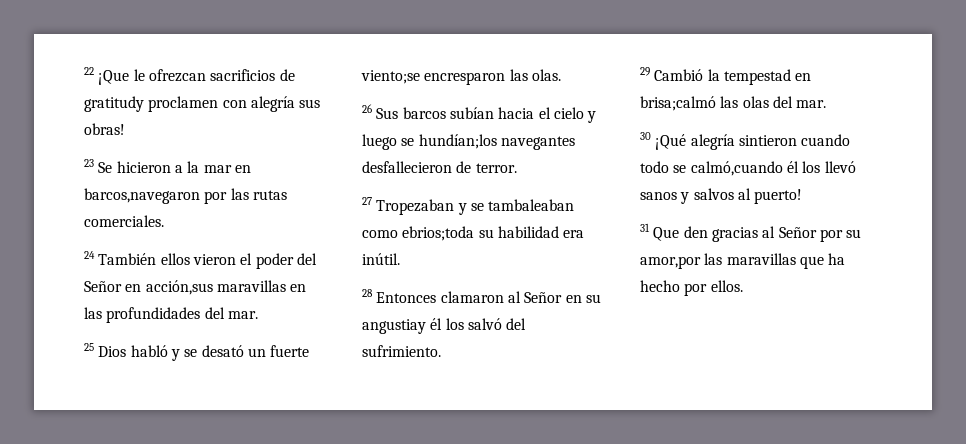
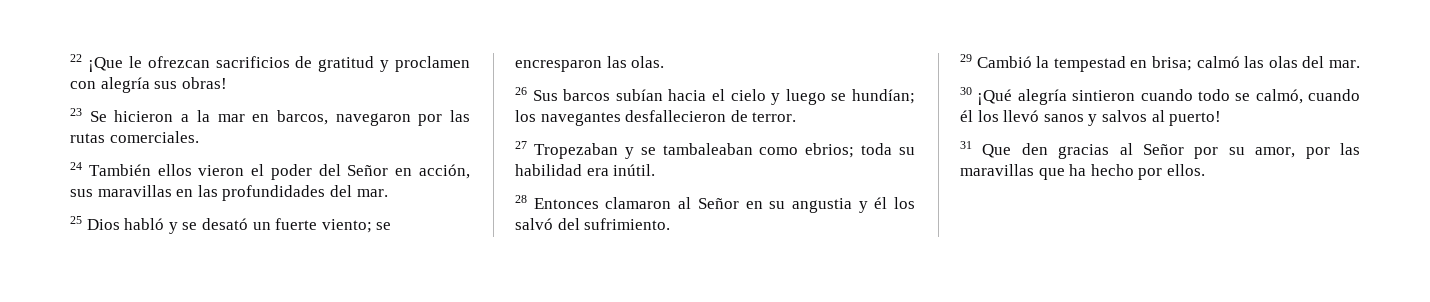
[84,96,144,112] gratitudy -> [318,56,390,72] gratitud y
[84,188,200,204] barcos,navegaron -> [276,110,411,126] barcos, navegaron
[145,280,213,295] acción,sus -> [418,164,470,179] [70,189,93,197] acción, sus
[361,70,420,84] viento;se -> [321,219,392,233] viento; se
[418,134,497,149] hundían;los -> [852,89,915,104] [515,110,536,122] hundían; los
[402,226,475,241] ebrios;toda -> [805,143,893,158] ebrios; toda
[362,319,426,334] angustiay -> [791,198,868,213] angustia y
[640,96,716,111] brisa;calmó -> [1151,56,1240,71] brisa; calmó
[690,161,783,176] calmó,cuando -> [1255,89,1360,104] calmó, cuando
[640,256,701,269] amor,por -> [1255,147,1330,159] amor, por

